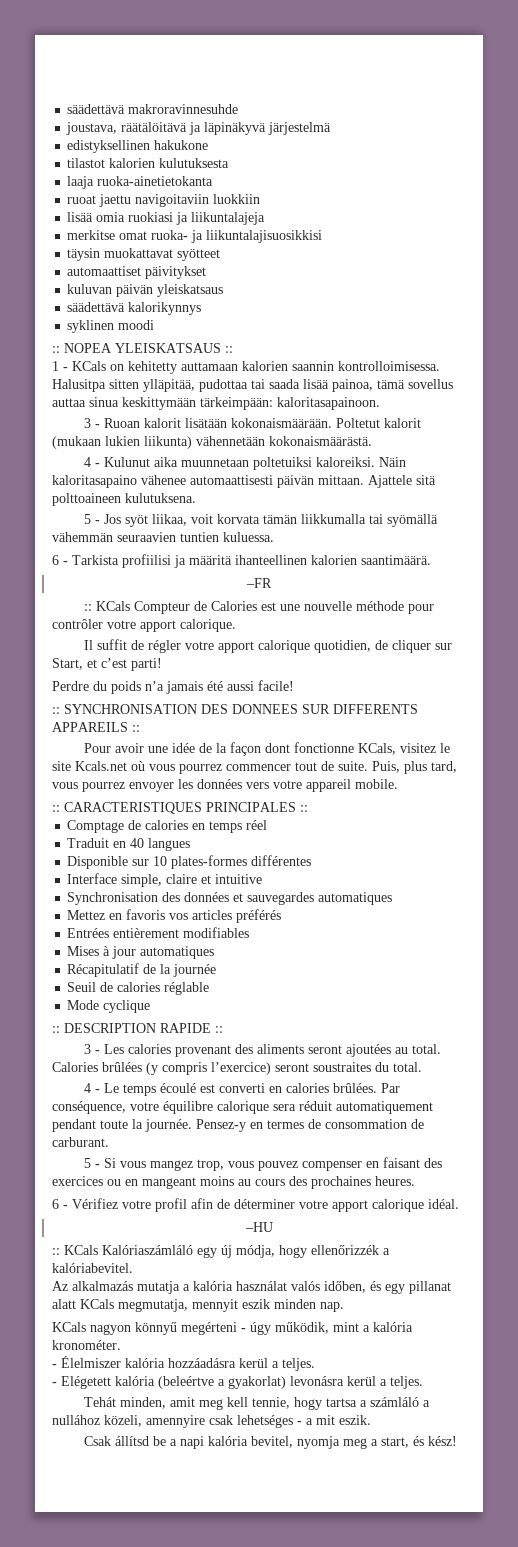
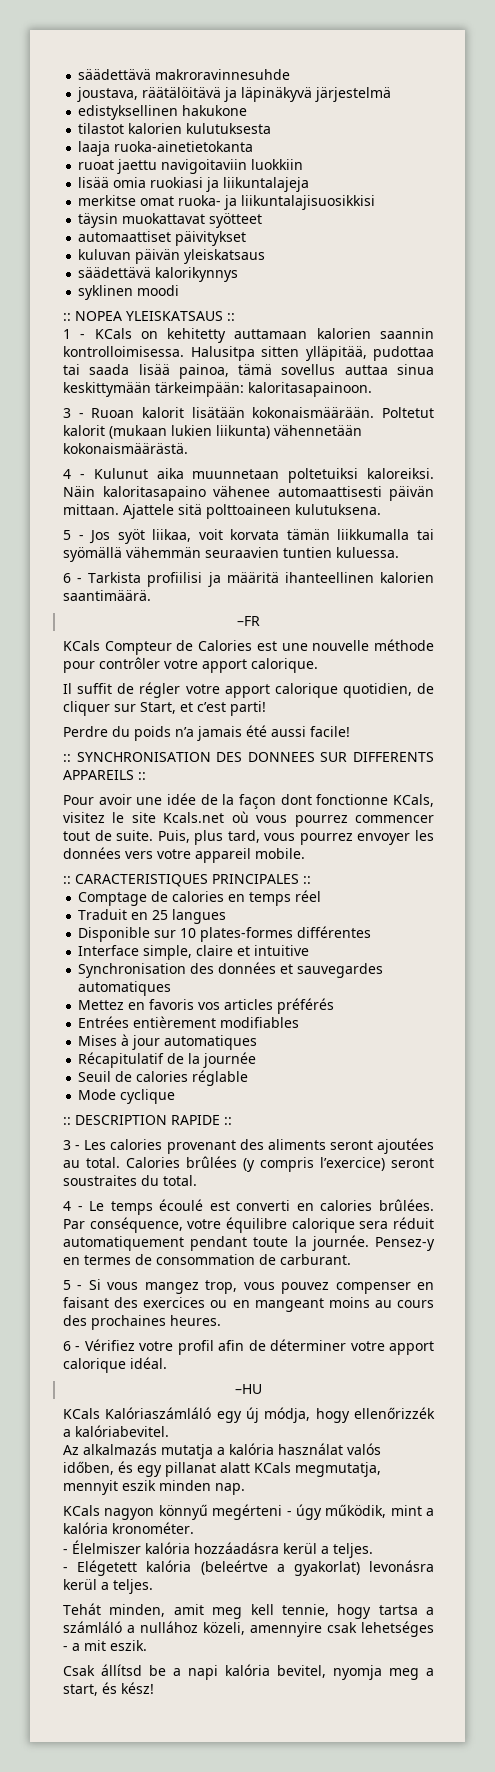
[83,604,92,611] :: -> (260, 621) none
[130,838,145,848] 40 -> [152,910,169,920] 25
[52,1248,60,1255] :: -> (262, 1389) none

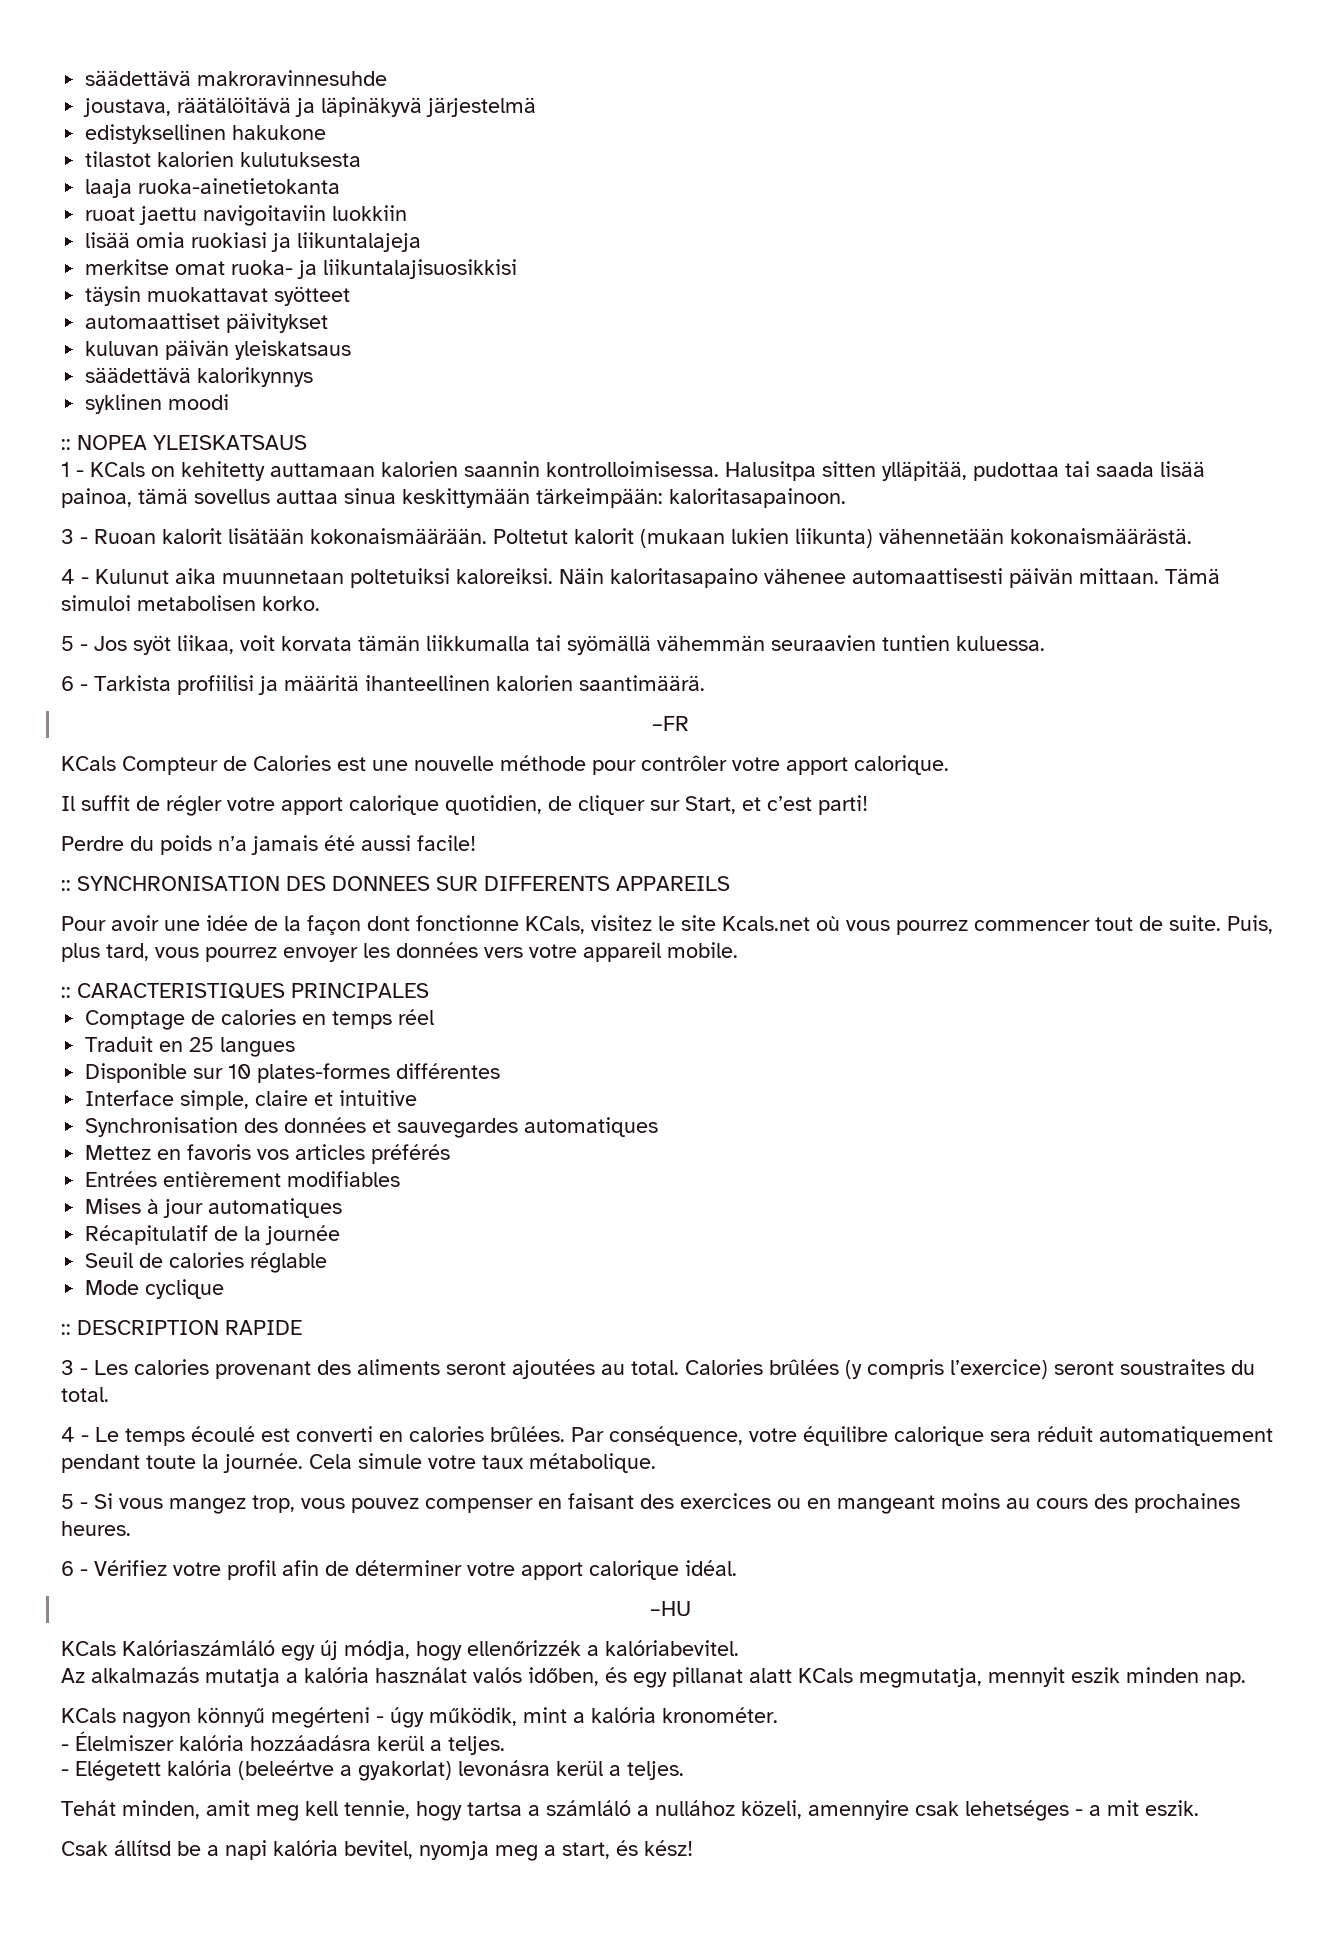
[227,313,235,321] :: -> (307, 442) none
[123,504,381,519] Ajattele sitä polttoaineen kulutuksena. -> [1165,568,1220,584] [61,595,320,611] Tämä simuloi metabolisen korko.
[138,772,146,780] :: -> (730, 883) none
[303,876,311,884] :: -> (429, 990) none
[224,1117,232,1125] :: -> (302, 1327) none
[374,1237,435,1251] [63,1254,351,1265] Pensez-y en termes de consommation de carburant. -> [309,1453,656,1473] Cela simule votre taux métabolique.

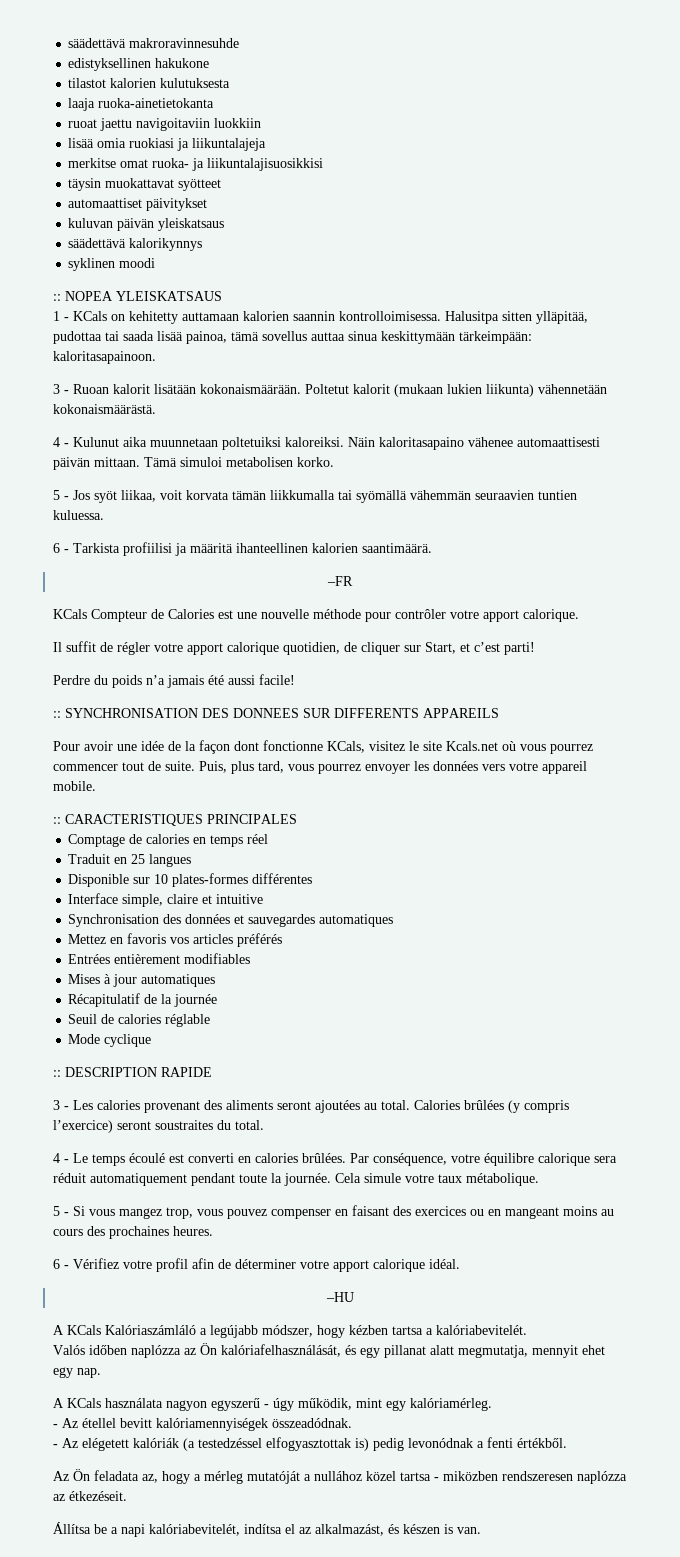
[83,97,537,117] // joustava, räätälöitävä ja läpinäkyvä järjestelmä -> (240, 43) none
(691, 1608) none -> [53,1325,64,1335] A
[281,1640,739,1661] [61,1667,599,1687] egy új módja, hogy ellenőrizzék a kalóriabevitel. // Az alkalmazás mutatja a kalória használat valós időben, -> [200,1325,527,1338] [53,1343,341,1358] a legújabb módszer, hogy kézben tartsa a kalóriabevitelét. // Valós időben naplózza az Ön kalóriafelhasználását,
[798,1668,853,1683] KCals -> (454, 1350) none
[1071,1667,1199,1683] eszik minden -> [582,1345,605,1355] [53,1367,73,1378] ehet egy
[61,1707,778,1728] [61,1731,505,1755] [61,1760,684,1781] [61,1800,1199,1821] [61,1840,693,1861] KCals nagyon könnyű megérteni - úgy működik, mint a kalória kronométer. // - Élelmiszer kalória hozzáadásra kerül a teljes. // - Elégetett kalória (beleértve a gyakorlat) levonásra kerül a teljes. // Tehát minden, amit meg kell tennie, hogy tartsa a számláló a nullához közeli, amennyire csak lehetséges - a mit eszik. // Csak állítsd be a napi kalória bevitel, nyomja meg a start, és kész! -> [53,1398,492,1411] [53,1418,352,1431] [53,1437,567,1451] [53,1469,627,1484] [53,1491,127,1501] [53,1522,481,1537] A KCals használata nagyon egyszerű - úgy működik, mint egy kalóriamérleg. // - Az étellel bevitt kalóriamennyiségek összeadódnak. // - Az elégetett kalóriák (a testedzéssel elfogyasztottak is) pedig levonódnak a fenti értékből. // Az Ön feladata az, hogy a mérleg mutatóját a nullához közel tartsa - miközben rendszeresen naplózza az étkezéseit. // Állítsa be a napi kalóriabevitelét, indítsa el az alkalmazást, és készen is van.

